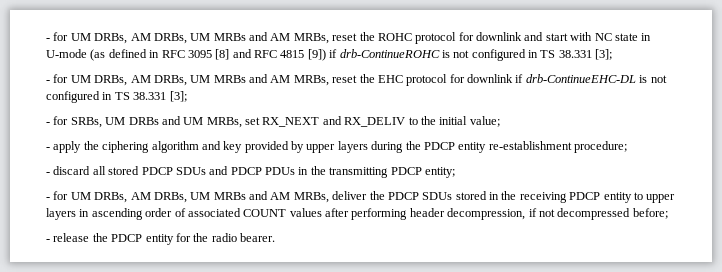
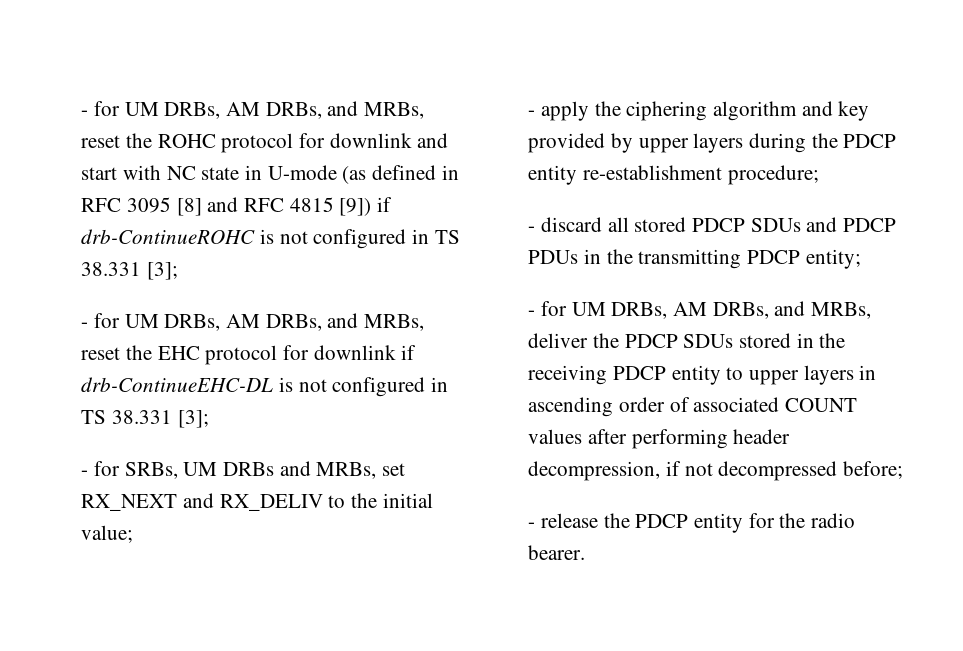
[46,32,291,44] - for UM DRBs, AM DRBs, UM MRBs and AM -> [81,101,359,119] - for UM DRBs, AM DRBs, and
[190,74,291,83] UM MRBs and AM -> [327,313,359,328] and
[183,117,204,125] UM -> (311, 468) none
[190,191,291,200] UM MRBs and AM -> [774,301,806,316] and

